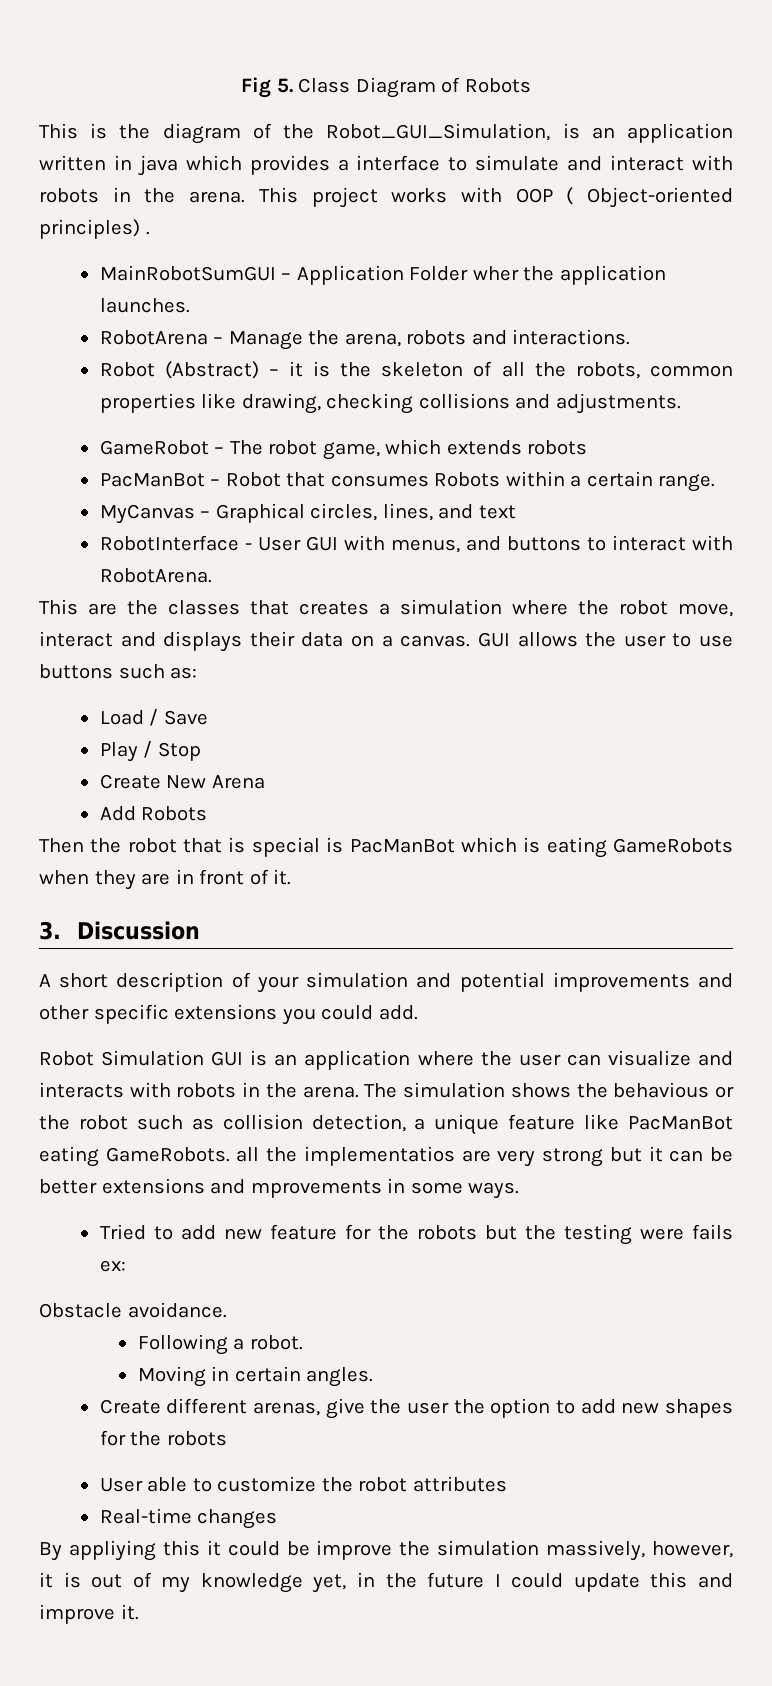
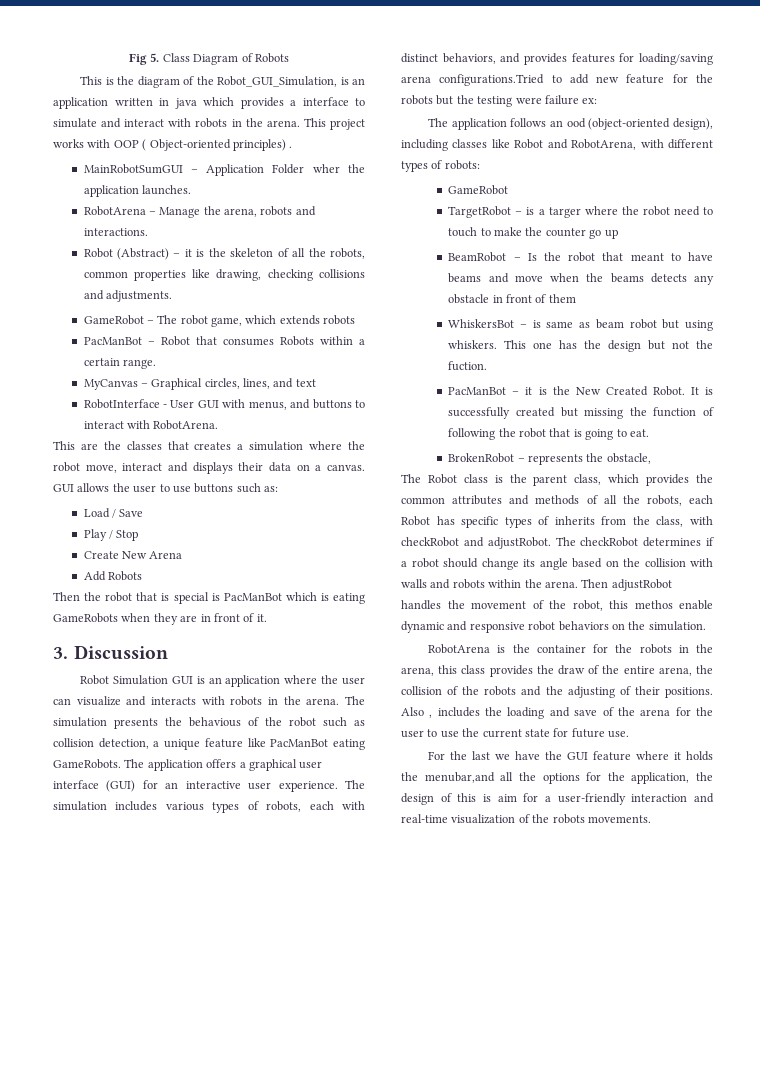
[39,972,733,993] [39,1004,418,1025] // A short description of your simulation and potential improvements and other specific extensions you could add. -> (169, 652) none
[510,1083,571,1098] shows -> [114,718,158,729] presents
[715,1086,735,1098] or -> [248,717,259,726] of
[236,1146,734,1167] [39,1178,520,1199] [99,1224,146,1240] all the implementatios are very strong but it can be better extensions and mprovements in some ways. // Tried -> [124,759,323,771] [53,780,365,792] [53,801,365,813] [401,53,713,65] [401,74,545,86] The application offers a graphical user interface (GUI) for an interactive user experience. The simulation includes various types of robots, each with distinct behaviors, and provides features for loading/saving arena configurations.Tried
[692,1224,734,1240] fails -> [544,95,579,105] failure
[39,1302,227,1318] [137,1334,303,1355] [137,1366,374,1387] [99,1398,734,1419] [99,1430,227,1446] [99,1476,507,1492] [99,1508,278,1529] [39,1540,733,1561] [39,1572,733,1593] [39,1604,139,1624] Obstacle avoidance. // Following a robot. // Moving in certain angles. // Create different arenas, give the user the option to add new shapes for the robots // User able to customize the robot attributes // Real-time changes // By appliying this it could be improve the simulation massively, however, it is out of my knowledge yet, in the future I could update this and improve it. -> [428,118,713,130] [401,139,713,151] [401,160,480,172] [448,185,509,195] [448,206,714,218] [448,227,618,239] [448,252,713,262] [448,273,714,285] [448,294,576,304] [448,319,713,331] [448,340,713,352] [448,361,488,371] [448,386,714,396] [448,407,714,419] [448,428,649,440] [448,453,651,465] [401,474,713,486] [401,495,713,506] [401,516,713,528] [401,537,714,549] [401,558,713,570] [401,579,672,591] [401,600,713,611] [401,621,706,633] [428,644,713,654] [401,665,713,677] [401,686,713,698] [401,707,713,719] [401,728,629,738] [428,751,713,761] [401,772,713,784] [401,793,714,805] [401,814,651,824] The application follows an ood (object-oriented design), including classes like Robot and RobotArena, with different types of robots: // GameRobot // TargetRobot – is a targer where the robot need to touch to make the counter go up // BeamRobot – Is the robot that meant to have beams and move when the beams detects any obstacle in front of them // WhiskersBot – is same as beam robot but using whiskers. This one has the design but not the fuction. // PacManBot – it is the New Created Robot. It is successfully created but missing the function of following the robot that is going to eat. // BrokenRobot – represents the obstacle, // The Robot class is the parent class, which provides the common attributes and methods of all the robots, each Robot has specific types of inherits from the class, with checkRobot and adjustRobot. The checkRobot determines if a robot should change its angle based on the collision with walls and robots within the arena. Then adjustRobot handles the movement of the robot, this methos enable dynamic and responsive robot behaviors on the simulation. // RobotArena is the container for the robots in the arena, this class provides the draw of the entire arena, the collision of the robots and the adjusting of their positions. Also , includes the loading and save of the arena for the user to use the current state for future use. // For the last we have the GUI feature where it holds the menubar,and all the options for the application, the design of this is aim for a user-friendly interaction and real-time visualization of the robots movements.

